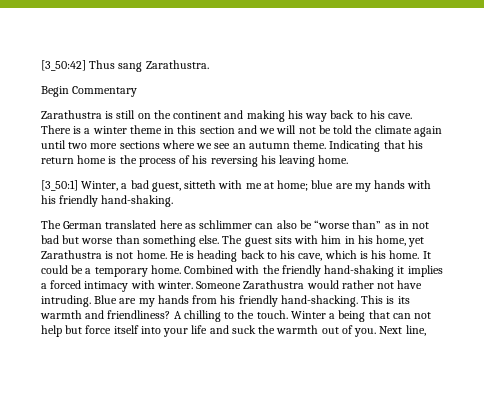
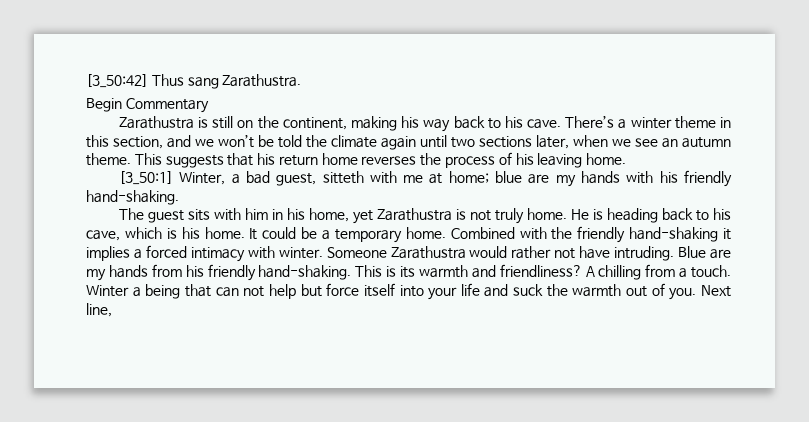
[173,110,244,119] continent and -> [282,117,347,130] continent,
[41,125,82,134] There is -> [565,115,615,128] There’s
[199,126,235,134] section -> [113,136,163,149] section,
[276,125,316,134] will not -> [218,134,254,148] won’t
[90,140,195,149] more sections where -> [479,135,608,149] sections later, when
[329,140,381,152] Indicating -> [134,153,224,168] This suggests
[108,156,117,164] is -> [361,156,417,165] reverses
[210,155,276,167] reversing his -> (534, 159) none
[63,220,430,229] [41,235,243,247] German translated here as schlimmer can also be “worse than” as in not bad but worse than something else. The -> (144, 214) none
(134, 255) none -> [494,208,524,224] truly
[280,295,358,307] hand-shacking. -> [258,265,352,280] hand-shaking.
[224,310,255,319] to the -> [645,264,688,278] from a

